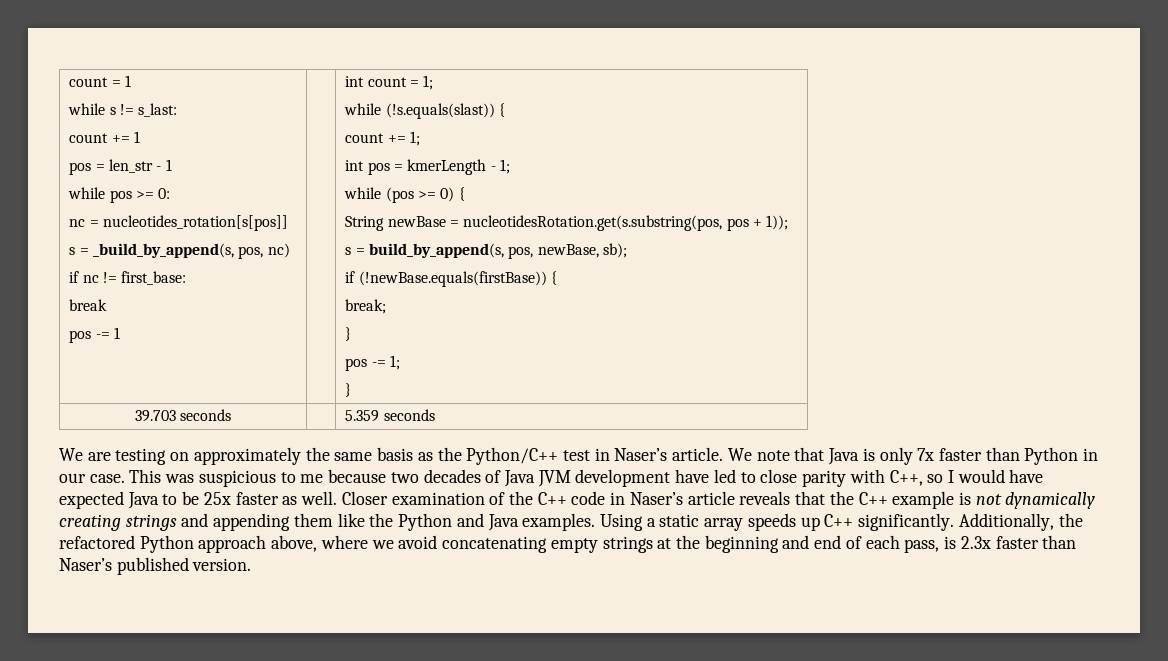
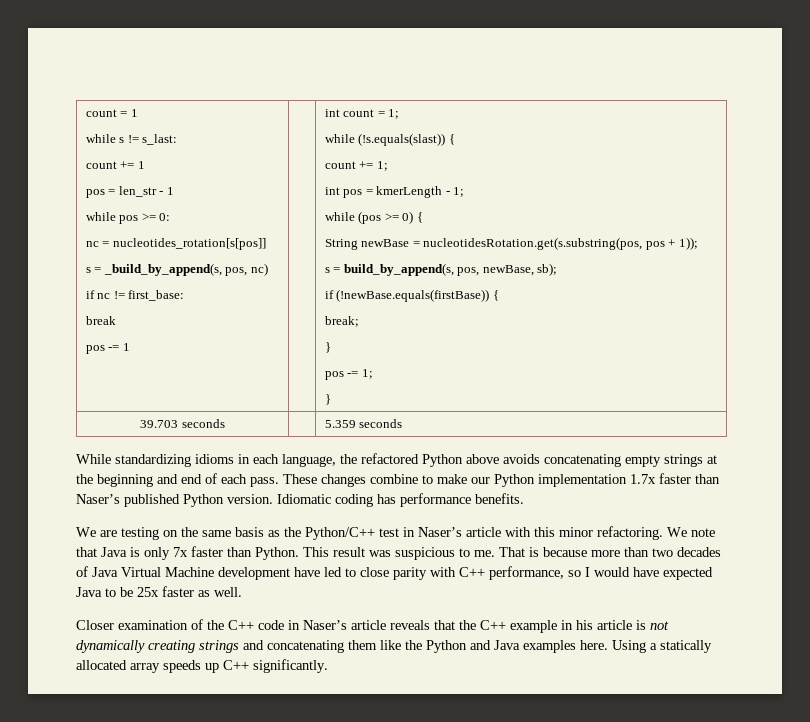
(435, 415) none -> [76,453,717,467] [76,473,720,487] [76,493,524,507] // While standardizing idioms in each language, the refactored Python above avoids concatenating empty strings at the beginning and end of each pass. These changes combine to make our Python implementation 1.7x faster than Naser’s published Python version. Idiomatic coding has performance benefits.
[193,447,301,465] approximately -> (178, 533) none
[672,447,724,461] article. -> [466,526,663,540] article with this minor refactoring.
[1024,447,1099,465] [59,469,387,487] Python in our case. This was suspicious to me because -> [255,547,649,560] Python. This result was suspicious to me. That is because more than
[537,470,571,487] JVM -> [121,567,214,577] Virtual Machine
[889,470,923,486] C++, -> [459,566,564,580] C++ performance,
(338, 498) none -> (242, 592) //
(955, 500) none -> [561,620,632,630] in his article
[213,513,291,531] appending -> [267,640,344,653] concatenating
[522,513,700,531] examples. Using a static -> [523,640,712,653] [76,660,127,670] examples here. Using a statically allocated
[958,513,1083,531] [59,535,1077,553] [59,557,252,575] Additionally, the refactored Python approach above, where we avoid concatenating empty strings at the beginning and end of each pass, is 2.3x faster than Naser’s published version. -> (328, 666) none

